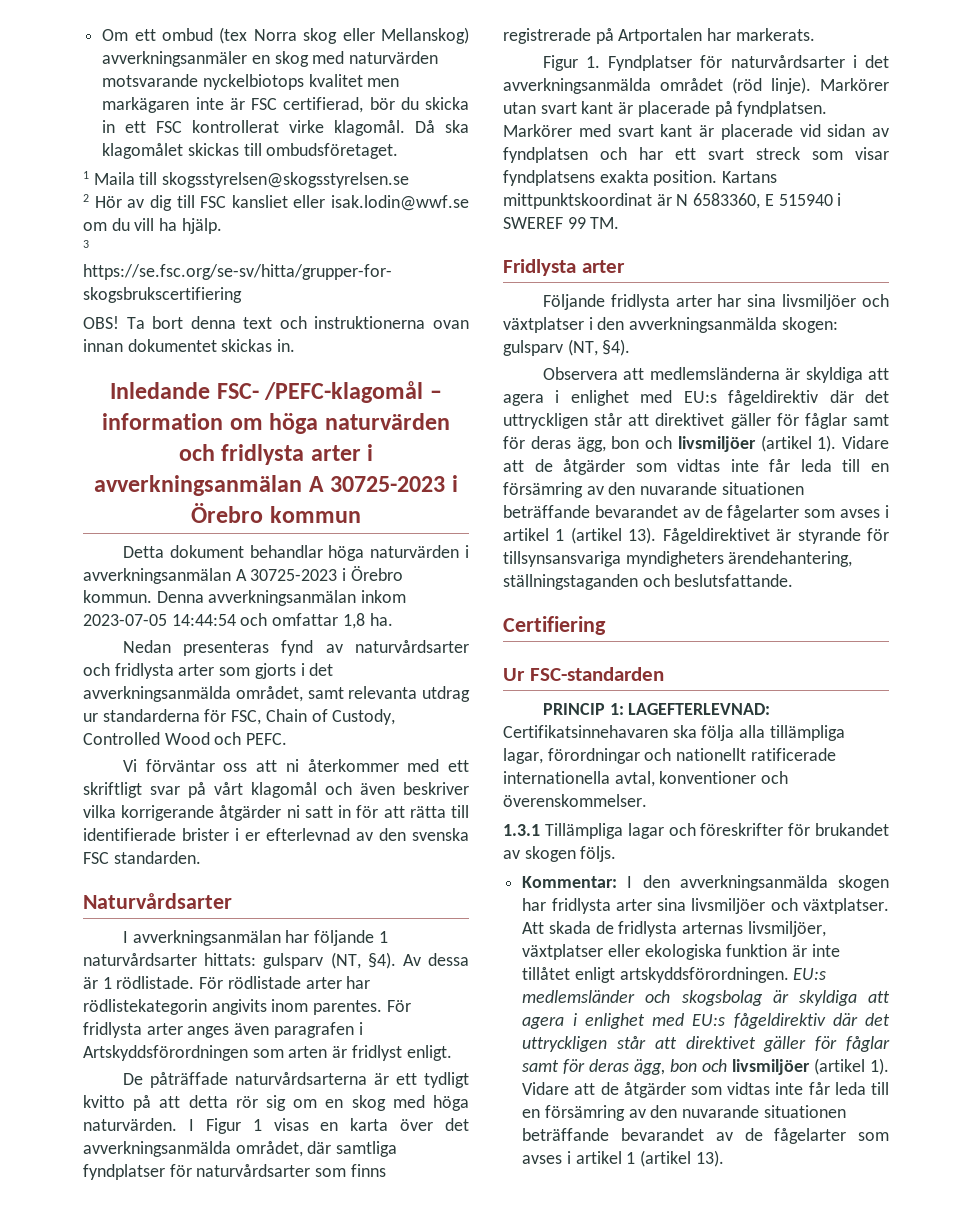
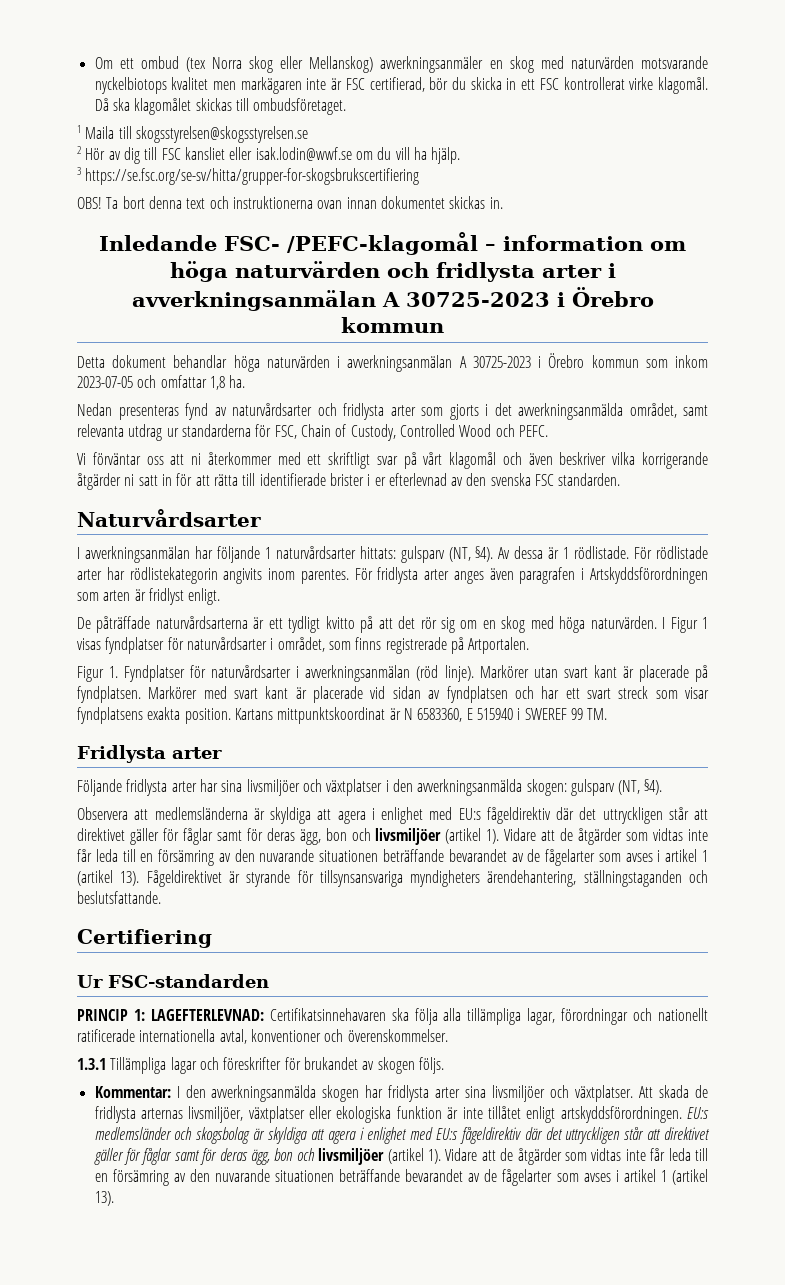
[83,590,357,606] kommun. Denna avverkningsanmälan -> [591,355,668,368] kommun som
[171,614,236,626] 14:44:54 -> (133, 382) none
[188,1095,228,1108] detta -> [398,616,416,629] det
[320,1118,469,1131] [83,1141,398,1157] en karta över det avverkningsanmälda området, där samtliga -> (101, 644) none
(311, 1170) none -> [270,637,325,652] i området,
[618,28,815,44] Artportalen har markerats. -> [468,637,530,654] Artportalen.
[865,55,889,68] [503,78,723,94] det avverkningsanmälda området -> [305,665,411,682] avverkningsanmälan

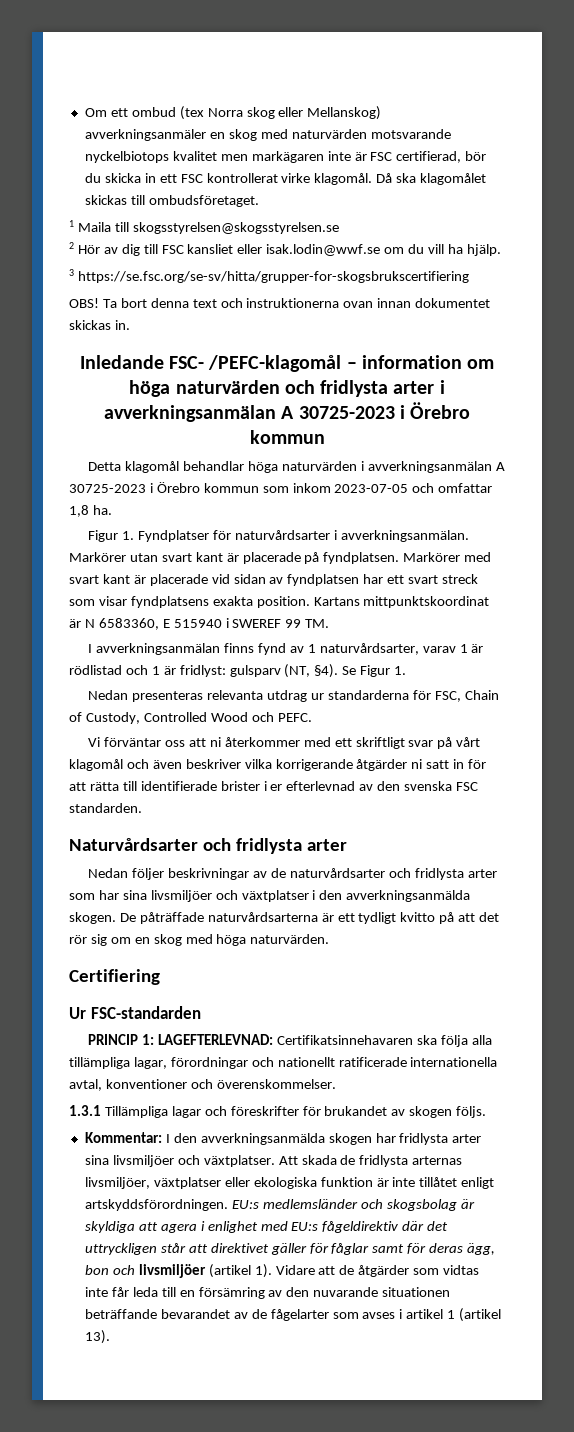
[112,355,167,368] dokument -> [125,461,180,473] klagomål
[77,403,708,420] Nedan presenteras fynd av naturvårdsarter och fridlysta arter som gjorts i det avverkningsanmälda området, samt -> [88,530,469,542] [69,552,492,564] [69,574,479,586] [69,596,490,608] [69,618,330,630] [88,643,484,655] [69,664,407,678] [88,690,204,702] Figur 1. Fyndplatser för naturvårdsarter i avverkningsanmälan. Markörer utan svart kant är placerade på fyndplatsen. Markörer med svart kant är placerade vid sidan av fyndplatsen har ett svart streck som visar fyndplatsens exakta position. Kartans mittpunktskoordinat är N 6583360, E 515940 i SWEREF 99 TM. // I avverkningsanmälan finns fynd av 1 naturvårdsarter, varav 1 är rödlistad och 1 är fridlyst: gulsparv (NT, §4). Se Figur 1. // Nedan presenteras
[77,546,708,563] [77,567,708,584] [77,588,221,605] // I avverkningsanmälan har följande 1 naturvårdsarter hittats: gulsparv (NT, §4). Av dessa är 1 rödlistade. För rödlistade arter har rödlistekategorin angivits inom parentes. För fridlysta arter anges även paragrafen i Artskyddsförordningen som arten är fridlyst enligt. // -> [202,838,347,854] [88,868,497,880] [69,890,471,902] [69,912,116,924] och fridlysta arter // Nedan följer beskrivningar av de naturvårdsarter och fridlysta arter som har sina livsmiljöer och växtplatser i den avverkningsanmälda skogen.
[662,617,708,633] [77,637,530,654] [77,665,709,682] [77,686,710,703] [77,707,608,724] [77,745,222,763] [77,779,663,796] [77,807,708,824] [77,828,708,845] [77,849,709,866] [77,870,708,887] [77,891,161,904] I Figur 1 visas fyndplatser för naturvårdsarter i området, som finns registrerade på Artportalen. // Figur 1. Fyndplatser för naturvårdsarter i avverkningsanmälan (röd linje). Markörer utan svart kant är placerade på fyndplatsen. Markörer med svart kant är placerade vid sidan av fyndplatsen och har ett svart streck som visar fyndplatsens exakta position. Kartans mittpunktskoordinat är N 6583360, E 515940 i SWEREF 99 TM. // Fridlysta arter // Följande fridlysta arter har sina livsmiljöer och växtplatser i den avverkningsanmälda skogen: gulsparv (NT, §4). // Observera att medlemsländerna är skyldiga att agera i enlighet med EU:s fågeldirektiv där det uttryckligen står att direktivet gäller för fåglar samt för deras ägg, bon och livsmiljöer (artikel 1). Vidare att de åtgärder som vidtas inte får leda till en försämring av den nuvarande situationen beträffande bevarandet av de fågelarter som avses i artikel 1 (artikel 13). Fågeldirektivet är styrande för tillsynsansvariga myndigheters ärendehantering, ställningstaganden och beslutsfattande. -> (330, 939) none

